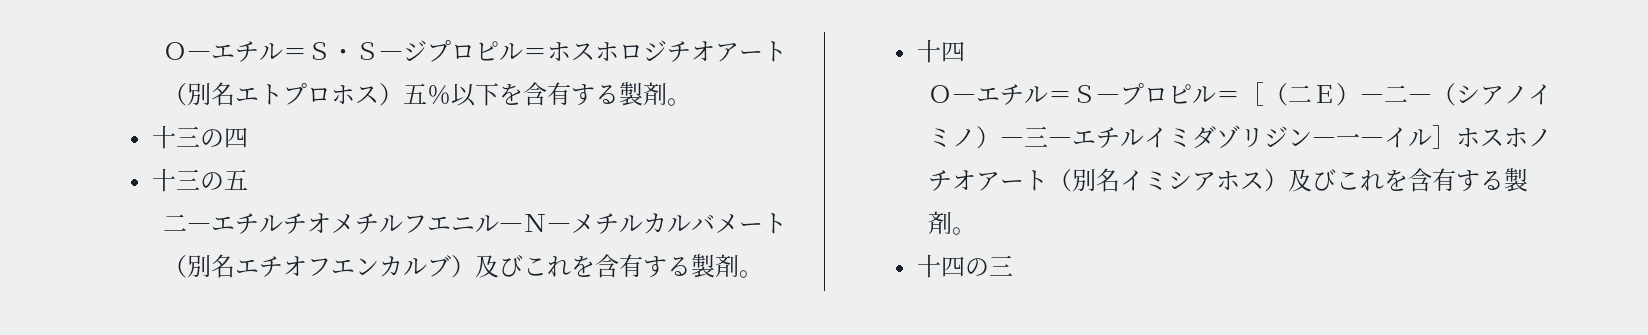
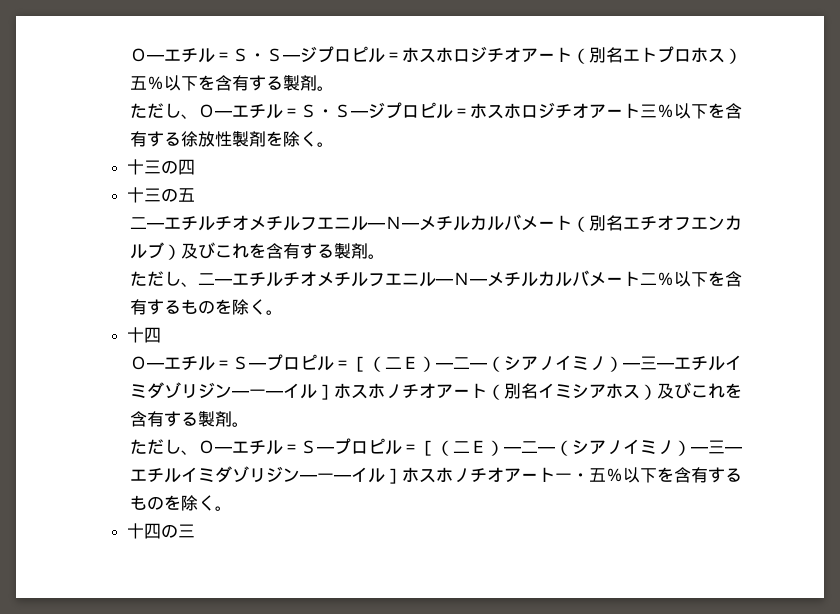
(691, 102) none -> [130,102,743,119] [130,131,335,147] // ただし、Ｏ―エチル＝Ｓ・Ｓ―ジプロピル＝ホスホロジチオアート三％以下を含有する徐放性製剤を除く。
(763, 274) none -> [130,270,743,287] [130,299,284,315] // ただし、二―エチルチオメチルフエニル―Ｎ―メチルカルバメート二％以下を含有するものを除く。
(976, 231) none -> [130,438,743,456] [130,466,743,484] [130,495,233,511] // ただし、Ｏ―エチル＝Ｓ―プロピル＝［（二Ｅ）―二―（シアノイミノ）―三―エチルイミダゾリジン―一―イル］ホスホノチオアート一・五％以下を含有するものを除く。

